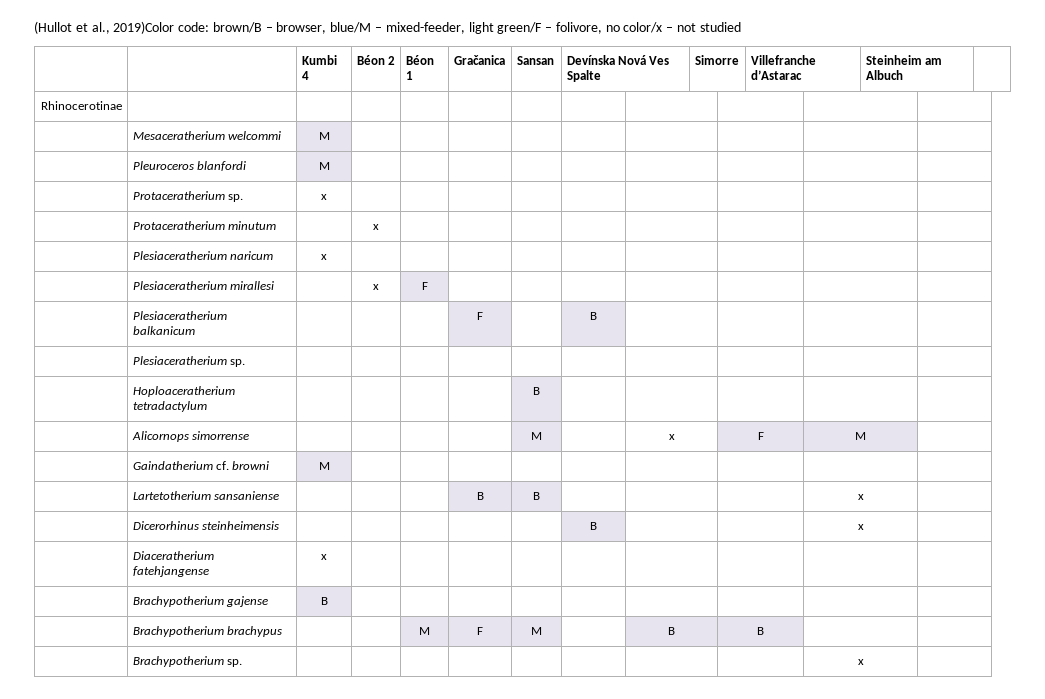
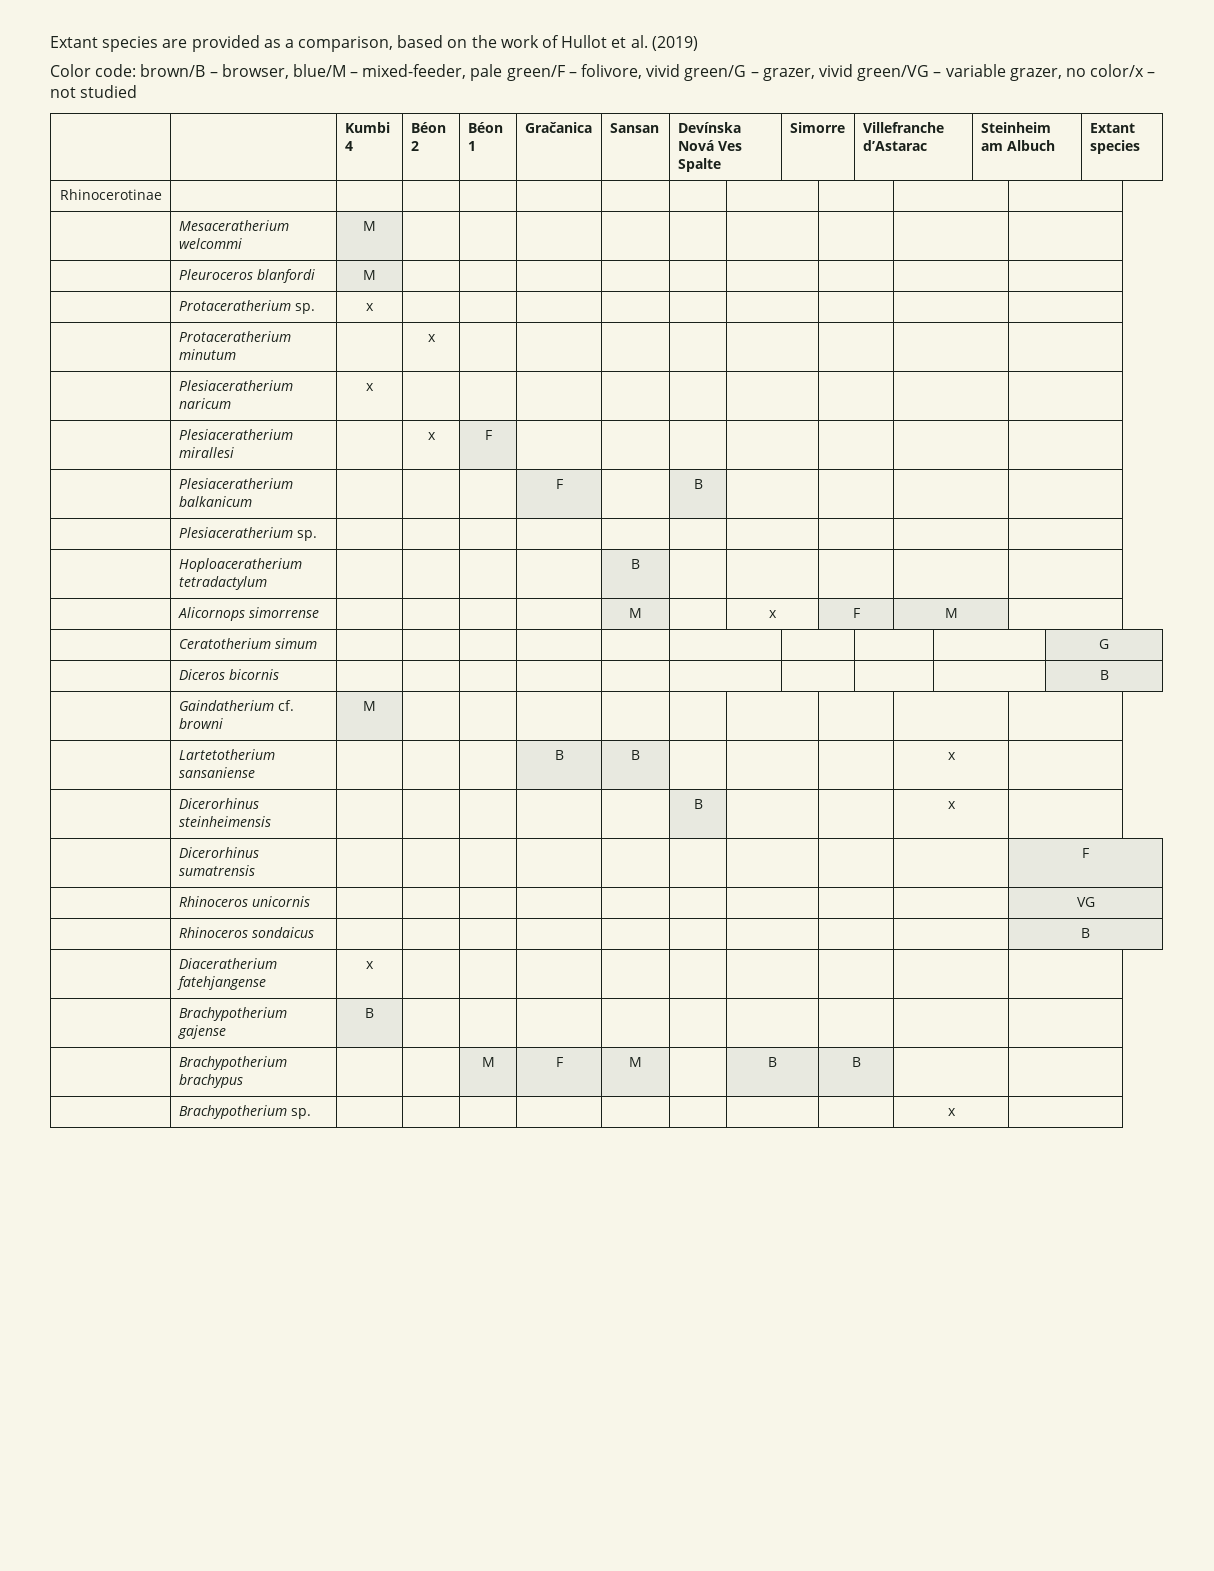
[34,21,175,34] (Hullot et al., 2019)Color -> [50,35,698,52] [50,64,91,77] Extant species are provided as a comparison, based on the work of Hullot et al. (2019) // Color
[468,22,494,34] light -> [470,64,503,81] pale
(602, 28) none -> [646,64,1062,81] vivid green/G – grazer, vivid green/VG – variable grazer,
(903, 75) none -> [1089,123,1135,133] [1089,140,1140,154] Extant species
(866, 436) none -> [178,638,317,649] [1099,639,1109,649] [178,669,279,680] [1099,670,1109,680] // | Ceratotherium simum | | | | | | | | | | G // | Diceros bicornis | | | | | | | | | | B
(864, 527) none -> [178,847,259,858] [178,865,255,876] [1082,848,1089,858] [178,896,310,907] [1076,897,1095,907] [178,927,314,938] [1081,928,1090,938] // | Dicerorhinus sumatrensis | | | | | | | | | | F // | Rhinoceros unicornis | | | | | | | | | | VG // | Rhinoceros sondaicus | | | | | | | | | | B

